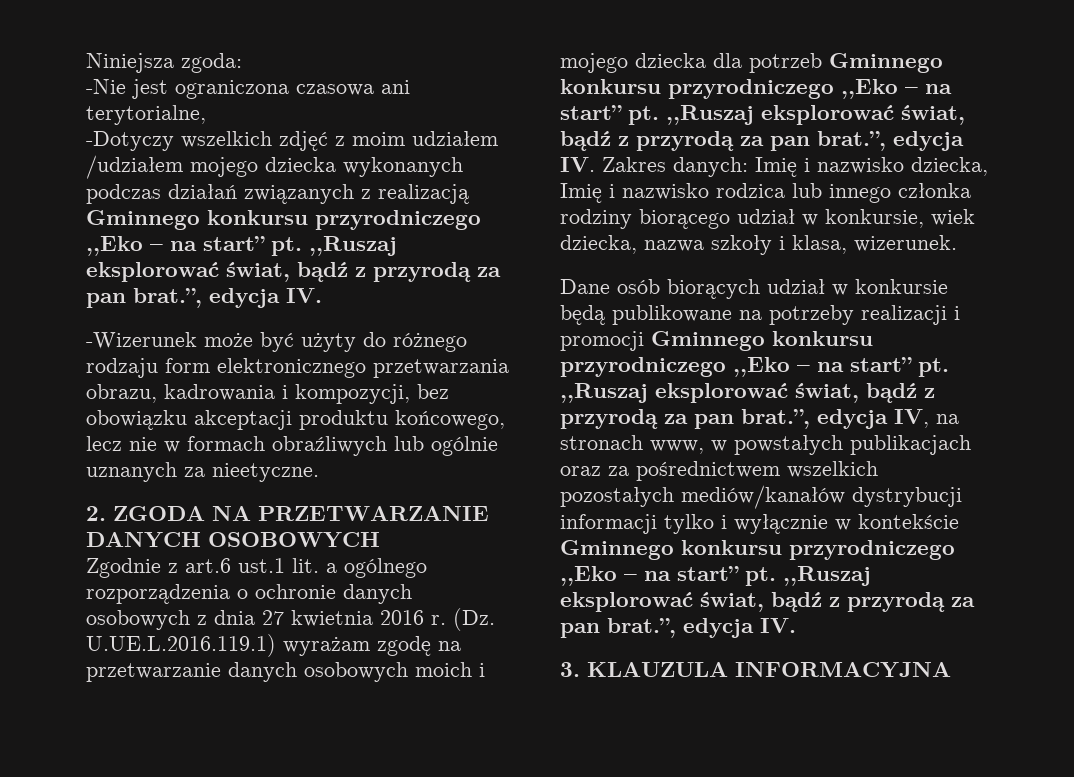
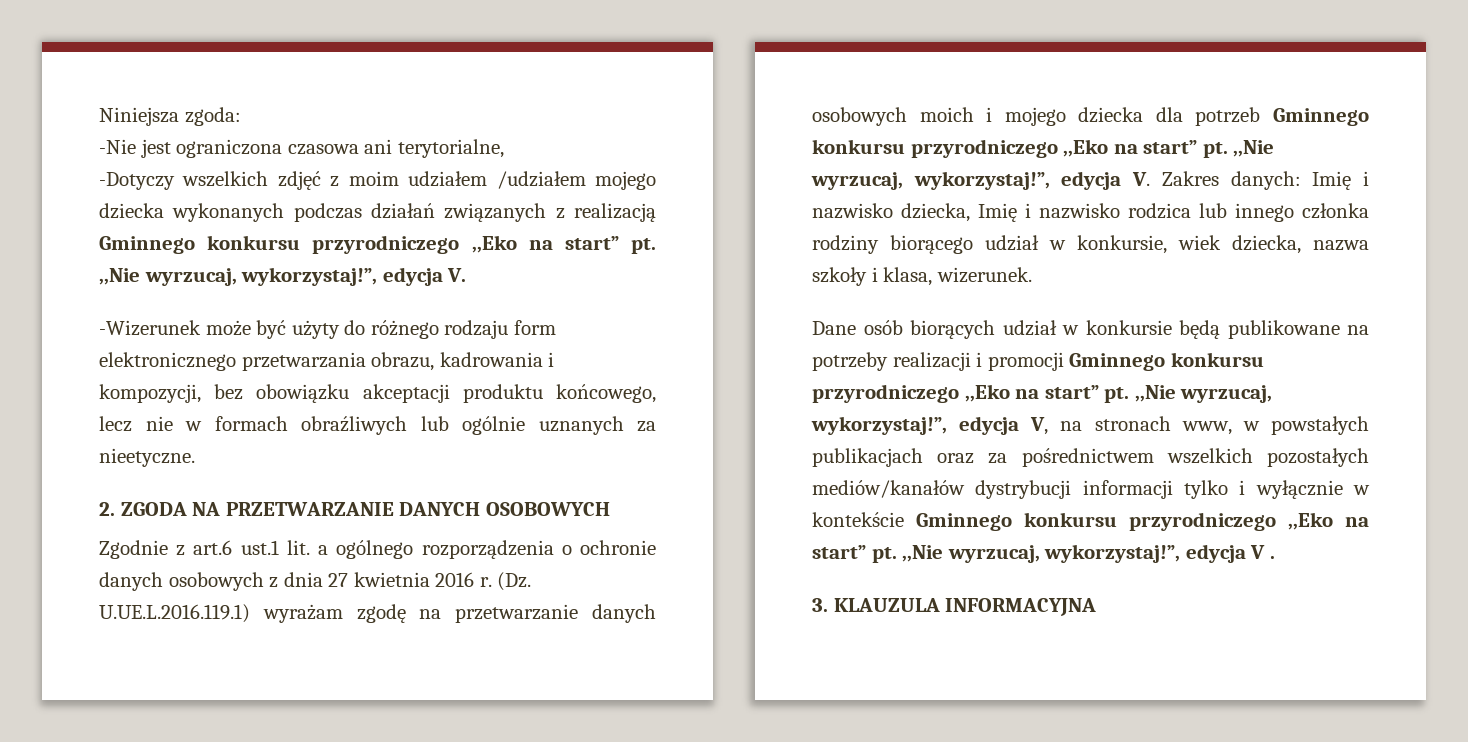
[150,236,397,256] [86,262,501,282] [86,288,322,308] – na start” pt. ,,Ruszaj eksplorować świat, bądź z przyrodą za pan brat.”, edycja IV. -> [528,236,656,254] [99,267,467,286] na start” pt. ,,Nie wyrzucaj, wykorzystaj!”, edycja V.
[905,84,952,94] [560,105,965,125] [560,131,964,151] [560,157,595,172] – na start” pt. ,,Ruszaj eksplorować świat, bądź z przyrodą za pan brat.”, edycja IV. -> [1113,140,1275,158] [811,171,1151,190] na start” pt. ,,Nie wyrzucaj, wykorzystaj!”, edycja V.
[797,357,949,377] [560,383,935,403] [560,409,929,429] – na start” pt. ,,Ruszaj eksplorować świat, bądź z przyrodą za pan brat.”, edycja IV, -> [1015,385,1273,403] [811,416,1049,435] na start” pt. ,,Nie wyrzucaj, wykorzystaj!”, edycja V,
[624,566,871,586] [560,592,975,612] [560,618,796,638] – na start” pt. ,,Ruszaj eksplorować świat, bądź z przyrodą za pan brat.”, edycja IV. -> [1345,517,1369,527] [812,544,1275,563] na start” pt. ,,Nie wyrzucaj, wykorzystaj!”, edycja V .

